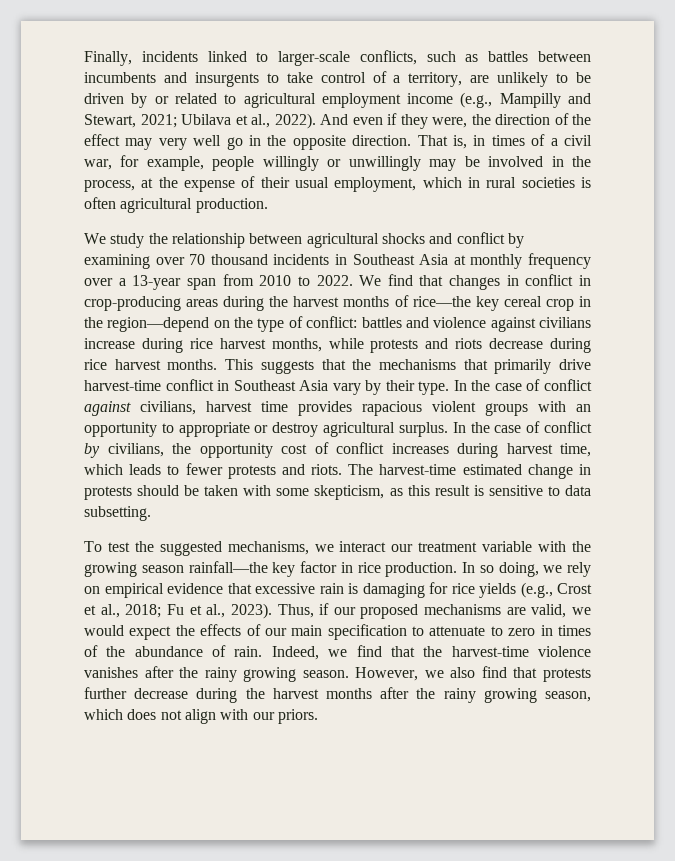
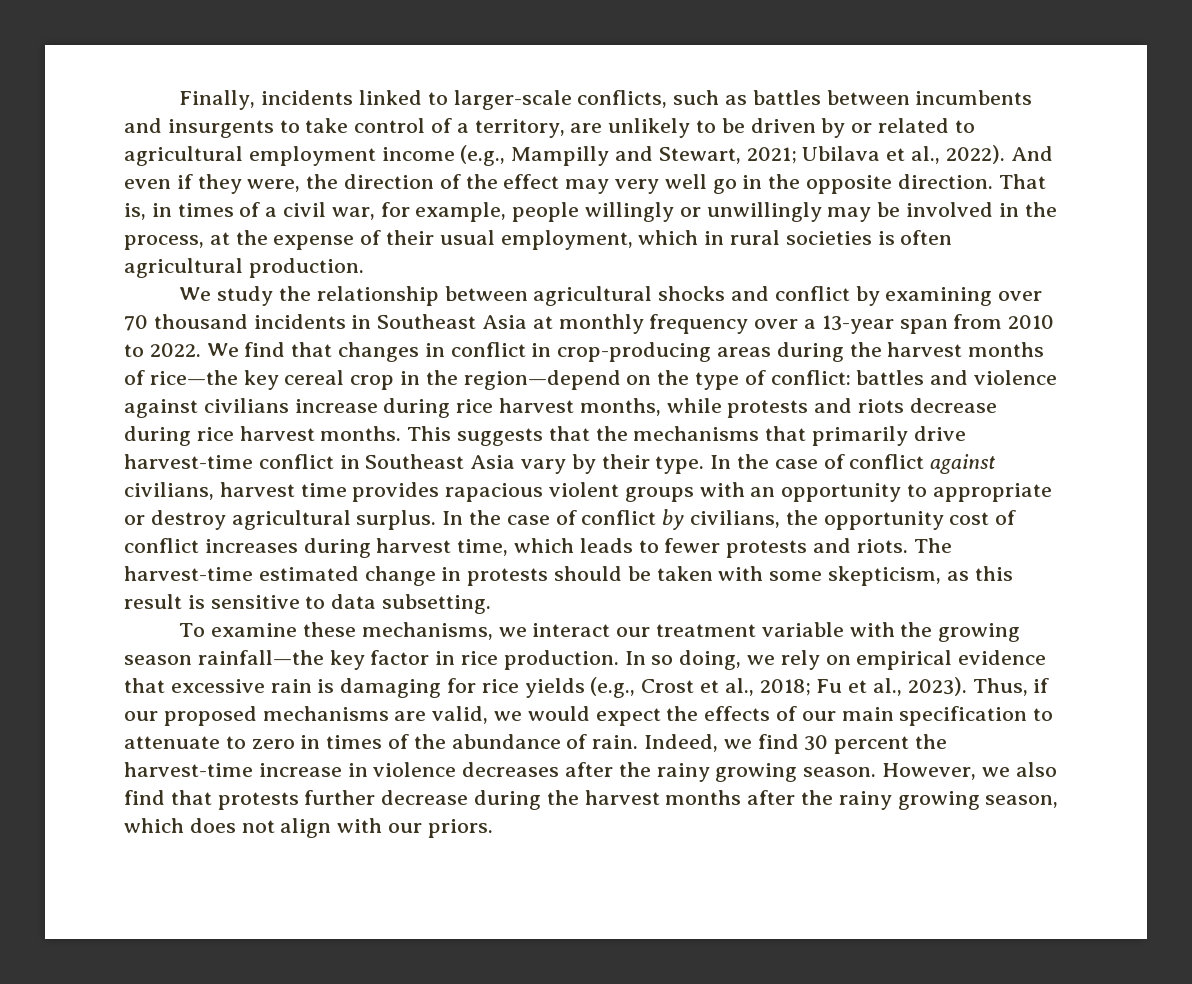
[107,541,222,556] test the suggested -> [211,622,357,637] examine these
[390,646,592,657] [84,667,138,678] that the harvest-time violence vanishes -> [804,734,948,754] [124,762,560,777] 30 percent the harvest-time increase in violence decreases

